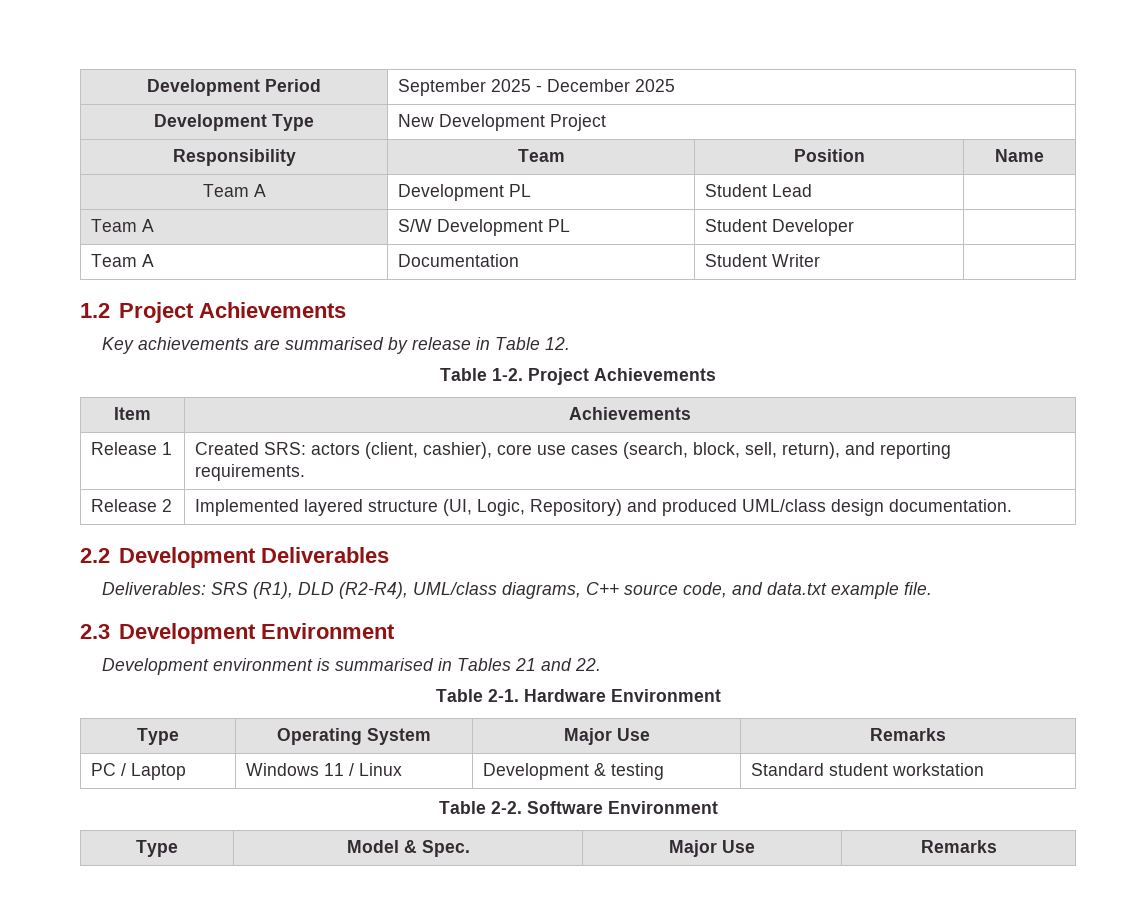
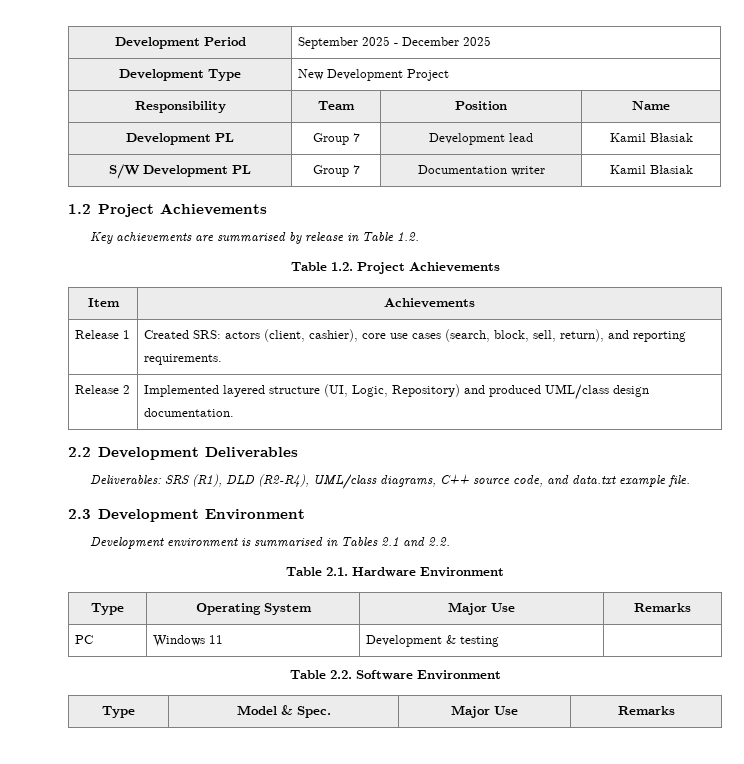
[202,184,266,197] [398,184,532,201] [705,184,813,197] [91,219,155,232] [398,219,571,236] [705,219,855,236] [91,254,155,267] [398,254,520,267] [705,254,821,267] Team A | Development PL | Student Lead | // Team A | S/W Development PL | Student Developer | // Team A | Documentation | Student Writer | -> [126,133,234,145] [312,133,360,145] [429,133,533,145] [609,133,693,142] [109,164,251,179] [312,165,360,177] [417,165,545,176] [609,165,693,174] Development PL | Group 7 | Development lead | Kamil Błasiak // S/W Development PL | Group 7 | Documentation writer | Kamil Błasiak
[545,337,571,350] [440,368,523,381] 12. // Table 1-2. -> [396,232,419,241] [290,262,353,271] 1.2. // Table 1.2.
[515,658,602,671] [435,689,519,702] 21 and 22. // Table 2-1. -> [380,537,450,547] [286,567,348,576] 2.1 and 2.2. // Table 2.1.
[121,763,187,780] / Laptop -> (94, 639) none
[349,763,403,776] / Linux -> (224, 639) none
[751,763,985,776] [438,801,522,814] Standard student workstation // Table 2-2. -> [289,670,352,679] // Table 2.2.

